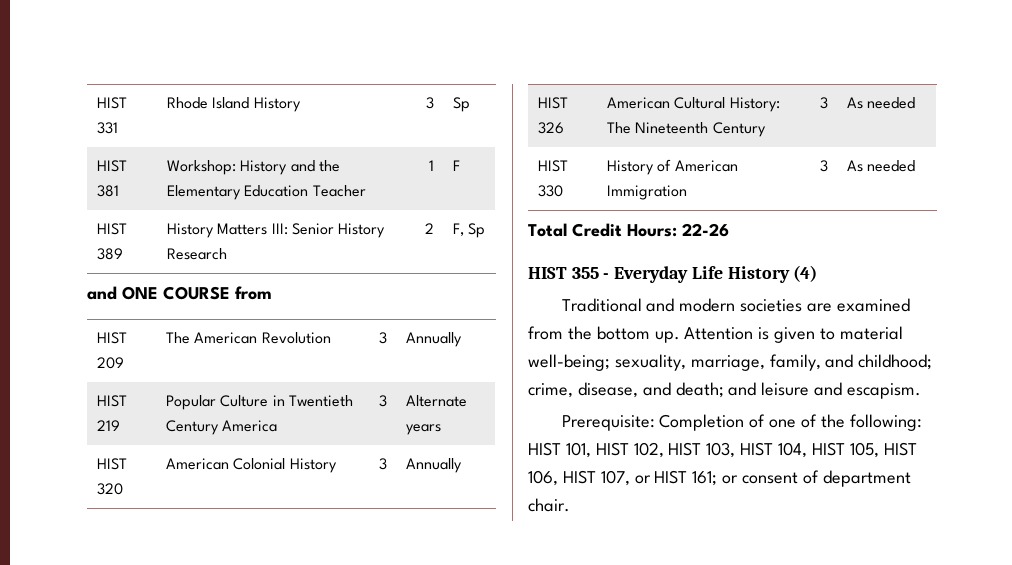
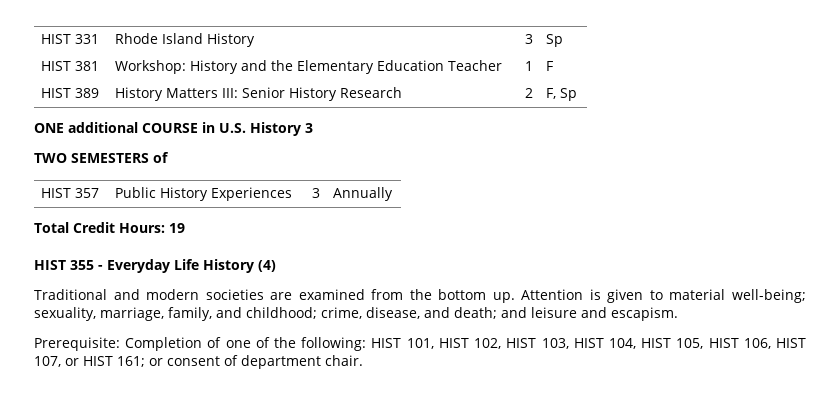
[87,286,272,300] [96,332,127,344] [96,357,124,369] [165,332,331,344] [379,332,388,344] [405,332,462,347] [96,395,127,407] [96,420,120,431] [165,395,353,410] [165,420,278,435] [379,395,388,407] [405,395,467,407] [405,424,441,435] [96,458,127,470] [96,483,123,495] [165,458,337,473] [379,458,388,470] [405,458,462,473] [537,97,568,109] [537,122,564,134] [606,97,780,112] [606,122,766,137] [820,97,829,109] [846,97,916,109] [537,160,568,172] [537,185,563,197] [606,159,738,175] [606,185,687,200] [820,160,829,172] [846,160,916,172] and ONE COURSE from // HIST 209 | The American Revolution | 3 | Annually // HIST 219 | Popular Culture in Twentieth Century America | 3 | Alternate years // HIST 320 | American Colonial History | 3 | Annually // HIST 326 | American Cultural History: The Nineteenth Century | 3 | As needed // HIST 330 | History of American Immigration | 3 | As needed -> [34,122,313,136] [34,152,169,163] [41,188,100,198] [115,187,293,201] [311,188,320,198] [333,187,394,201] ONE additional COURSE in U.S. History 3 // TWO SEMESTERS of // HIST 357 | Public History Experiences | 3 | Annually
[681,223,729,237] 22-26 -> [168,223,185,233] 19

